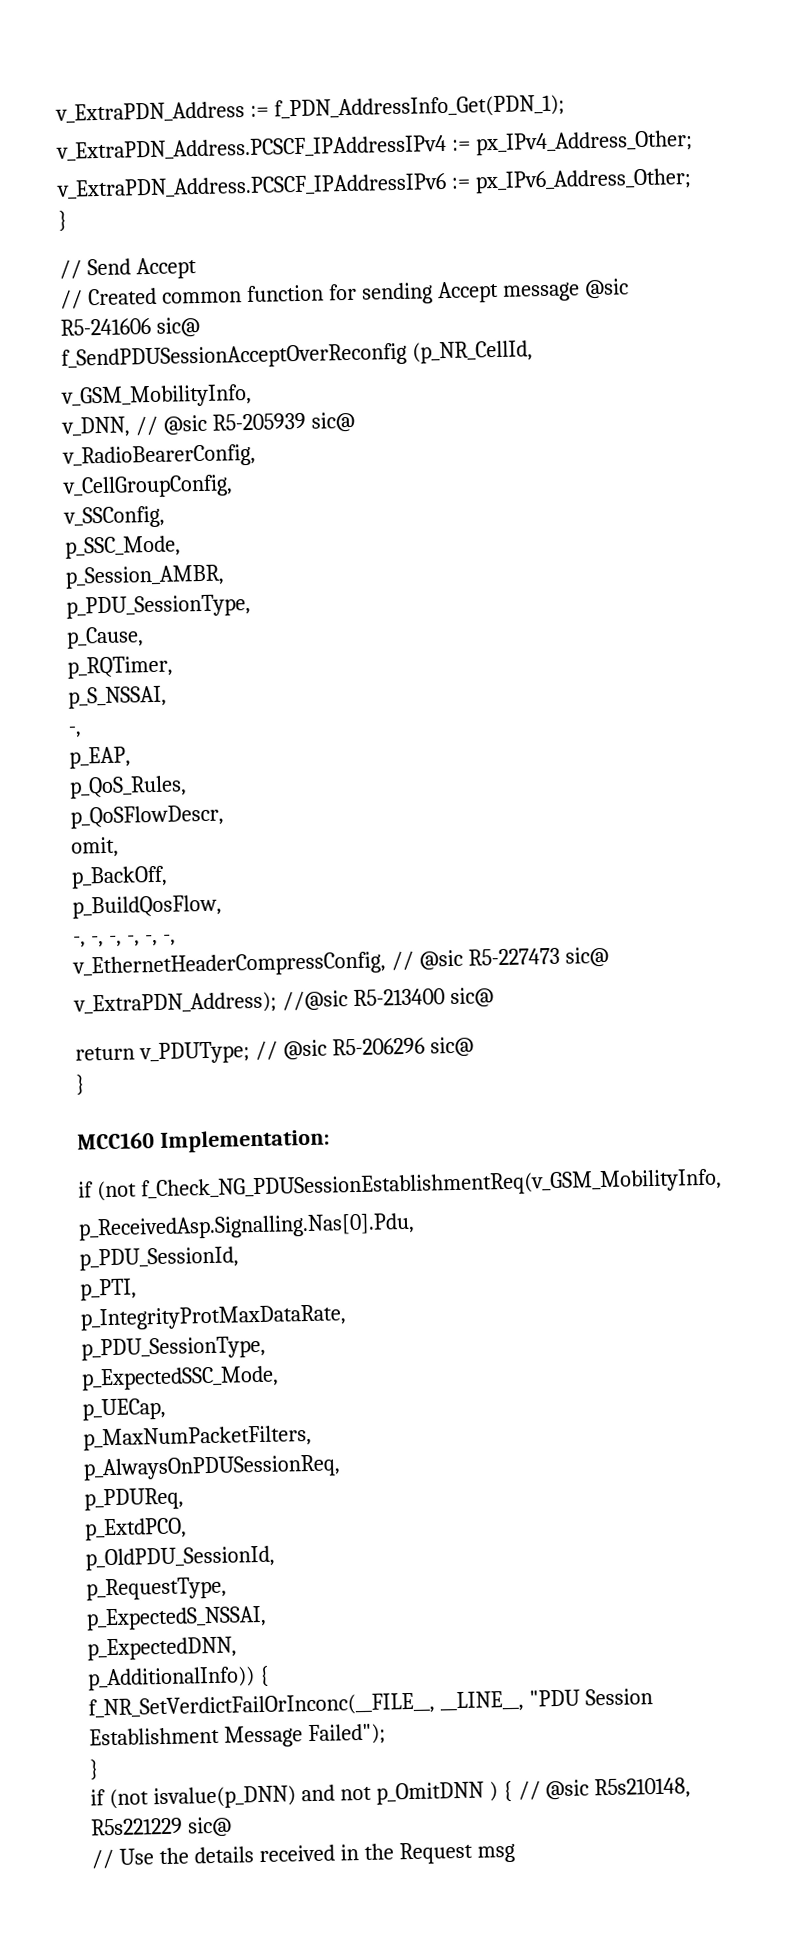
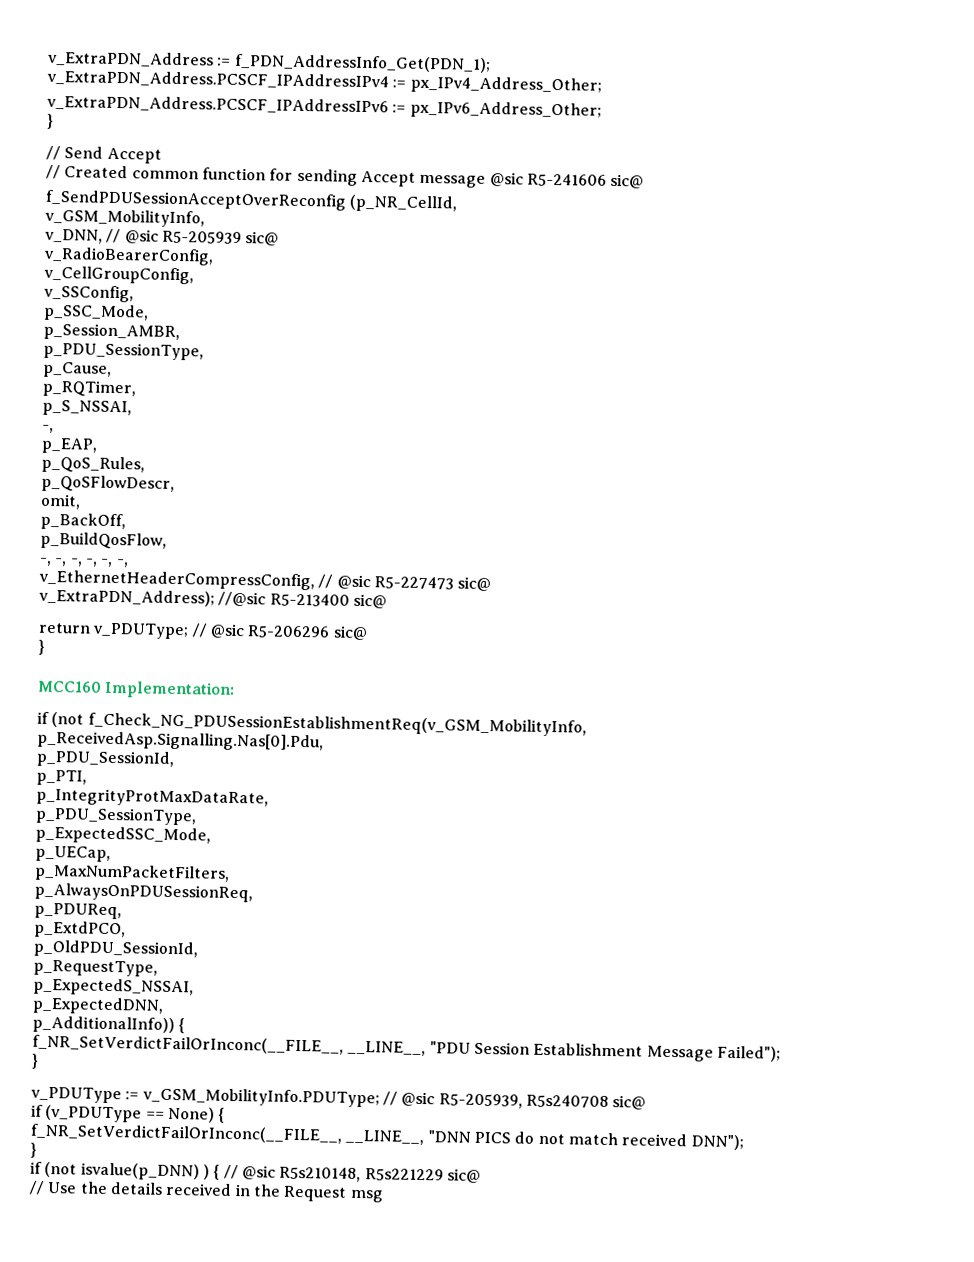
(100, 1770) none -> [31,1086,647,1110] [31,1104,226,1123] [30,1123,744,1151] [30,1142,37,1158] // v_PDUType := v_GSM_MobilityInfo.PDUType; // @sic R5-205939, R5s240708 sic@ // if (v_PDUType == None) { // f_NR_SetVerdictFailOrInconc(__FILE__, __LINE__, "DNN PICS do not match received DNN"); // }
[300,1781,484,1805] and not p_OmitDNN -> (200, 1171) none

